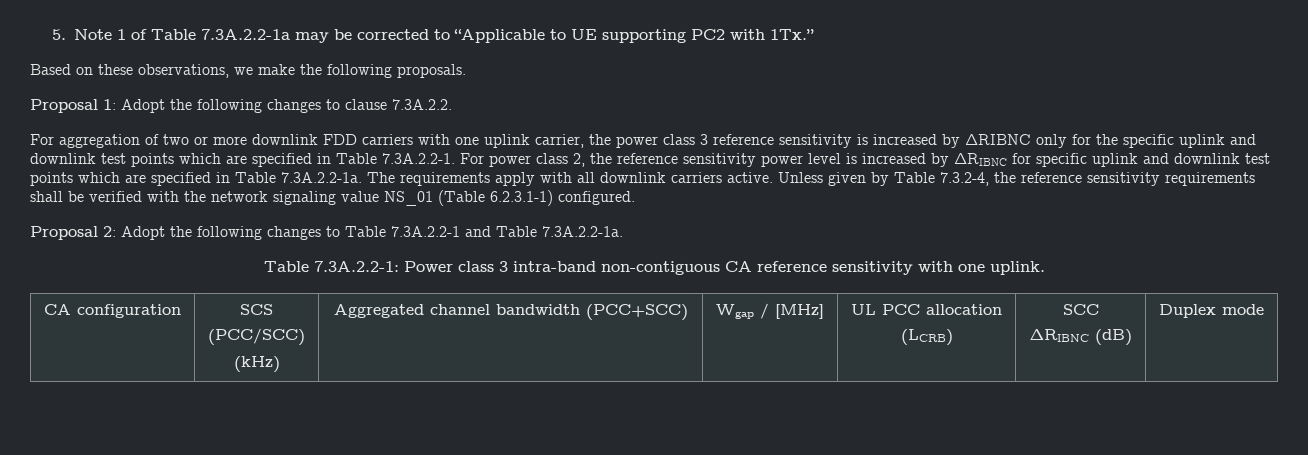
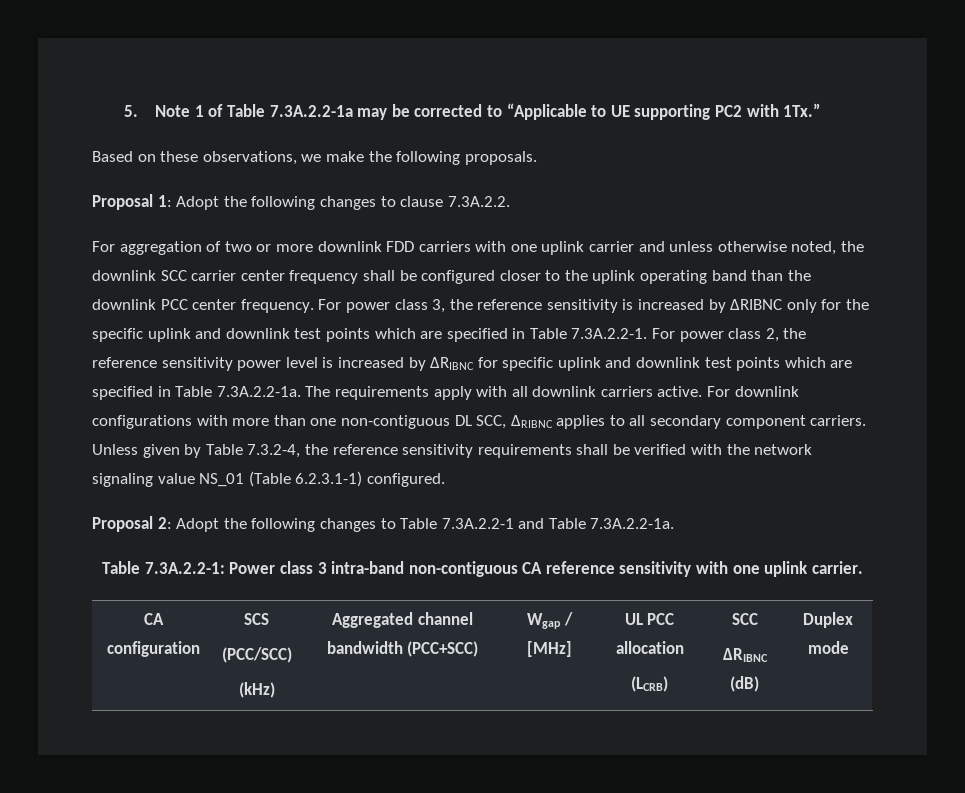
[535,134,708,148] carrier, the power class 3 -> [589,241,865,255] [92,270,811,284] [92,299,473,313] carrier and unless otherwise noted, the downlink SCC carrier center frequency shall be configured closer to the uplink operating band than the downlink PCC center frequency. For power class 3, the
(773, 177) none -> [707,386,799,397] [92,415,867,429] For downlink configurations with more than one non-contiguous DL SCC, ΔRIBNC applies to all secondary component carriers.
[989,261,1045,275] uplink. -> [764,561,863,577] uplink carrier.

